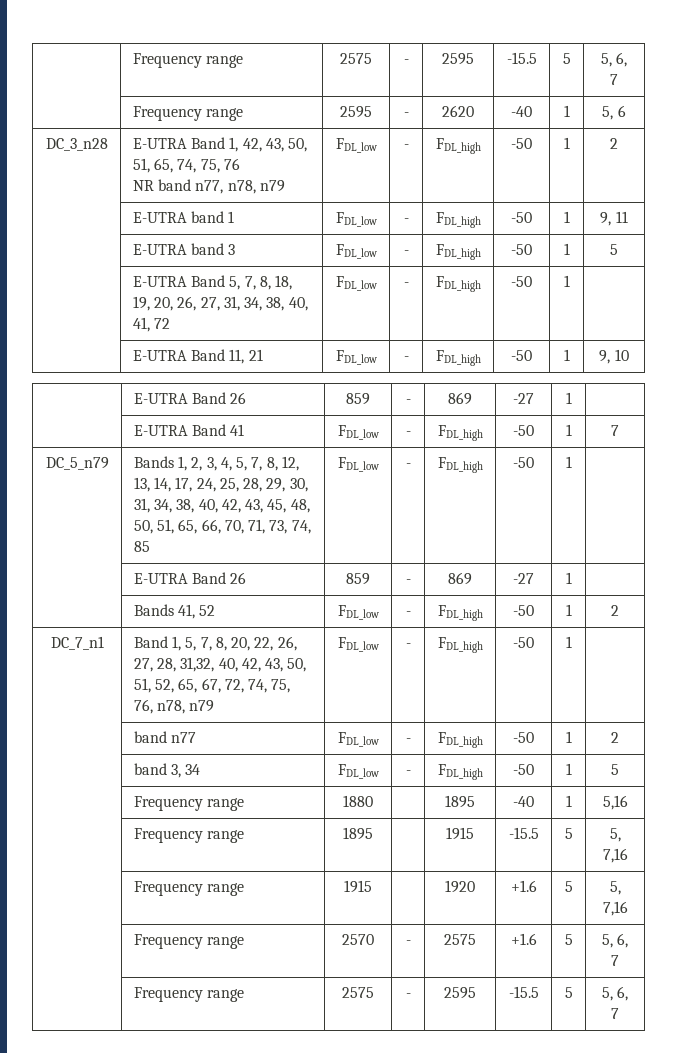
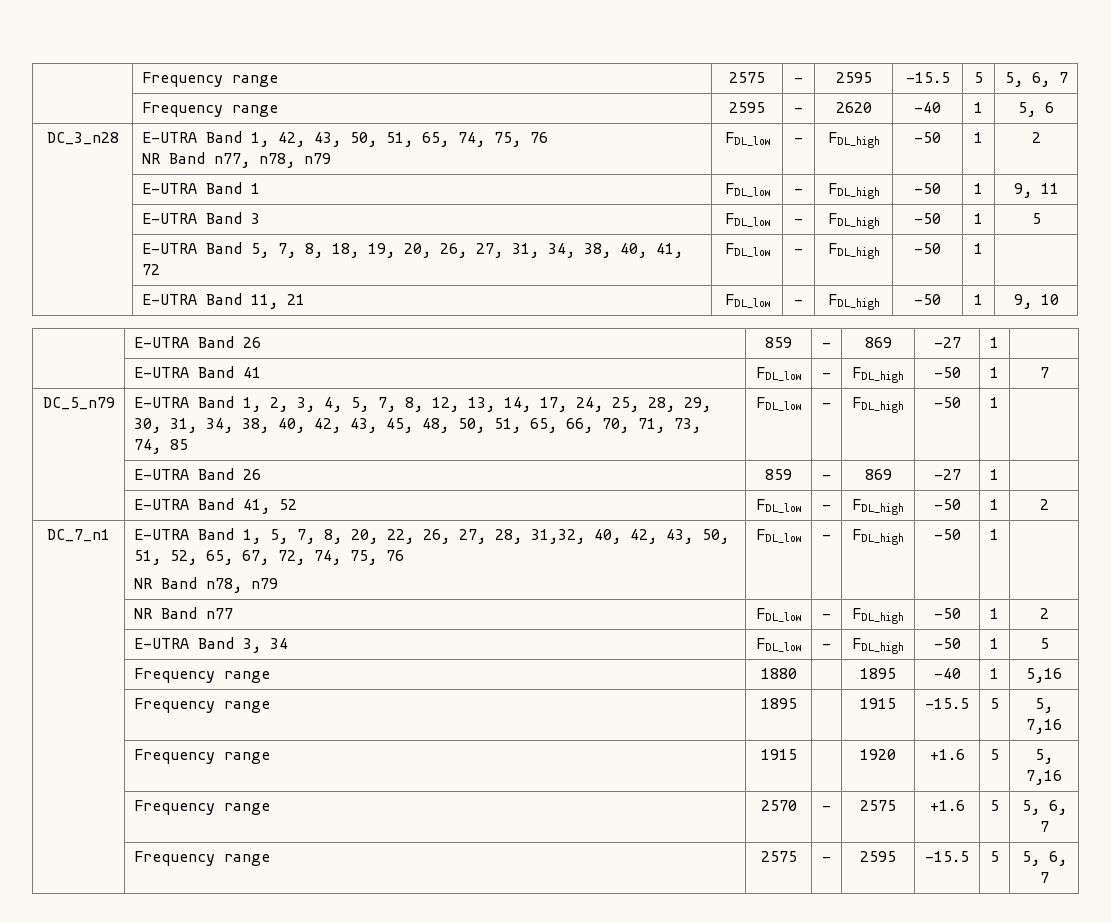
[157,179,191,191] band -> [168,152,205,164] Band
[190,211,224,223] band -> [205,182,242,194] Band
[190,243,224,255] band -> [205,212,242,224] Band
[133,456,174,468] Bands -> [133,396,234,408] E-UTRA Band
[133,604,174,616] Bands -> [133,498,234,510] E-UTRA Band
(104, 643) none -> [133,529,189,540] E-UTRA
[133,699,153,714] 76, -> [385,550,404,561] [133,577,197,589] 76 // NR Band
[133,731,167,743] band -> [133,607,197,619] NR Band
[133,763,167,775] band -> [133,637,234,649] E-UTRA Band

